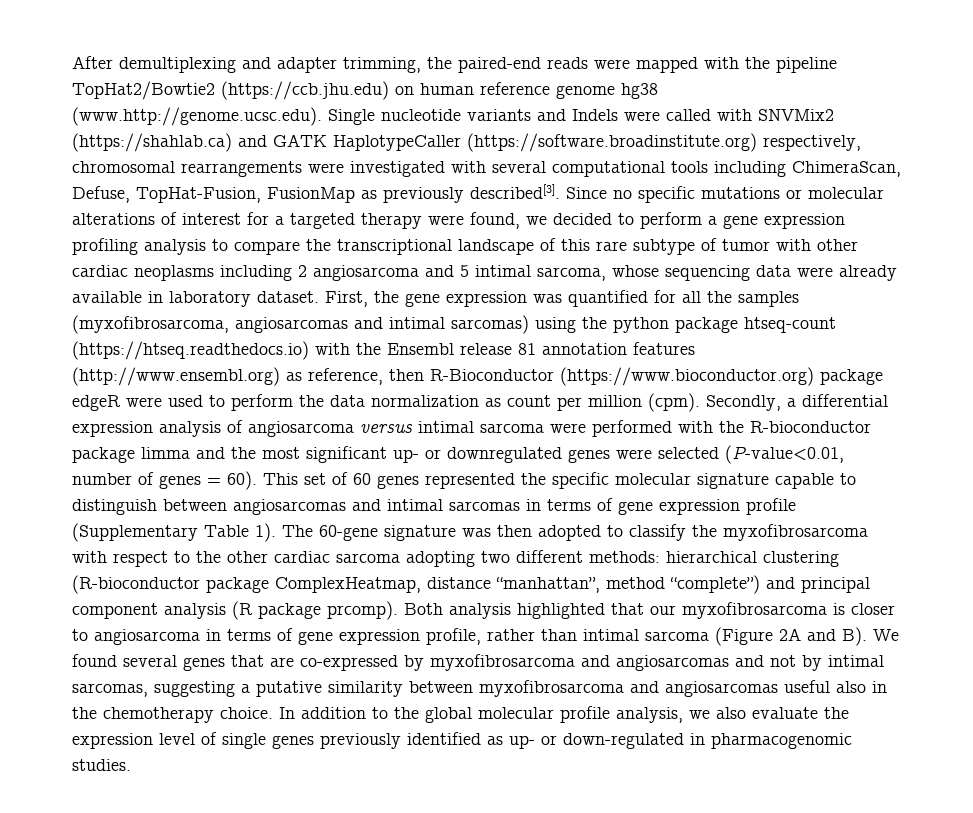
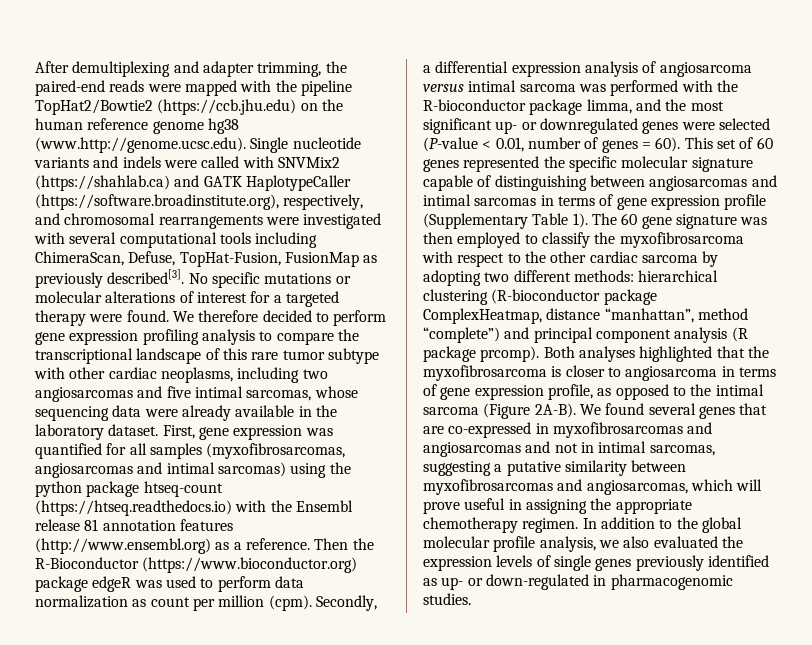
(414, 90) none -> [321,99,343,111] the
[572,109,618,121] Indels -> [122,156,161,168] indels
[467,133,861,152] (https://software.broadinstitute.org) respectively, -> [35,194,364,210] [35,213,60,225] (https://software.broadinstitute.org), respectively, and
[566,187,632,199] Since no -> [188,273,208,284] No
[470,212,547,229] found, we -> [126,310,259,322] found. We therefore
[708,216,717,225] a -> (387, 318) none
[633,238,858,255] [72,265,606,281] subtype of tumor with other cardiac neoplasms including 2 angiosarcoma and 5 intimal sarcoma, -> [282,348,379,364] [34,367,328,383] [35,386,312,402] tumor subtype with other cardiac neoplasms, including two angiosarcomas and five intimal sarcomas,
(163, 297) none -> [315,405,337,417] the
[374,291,399,303] the -> (195, 432) none
[707,291,799,307] [72,315,229,334] the samples (myxofibrosarcoma, -> [149,443,346,459] samples (myxofibrosarcomas,
[308,368,424,385] reference, then -> [233,538,374,550] a reference. Then the
[126,397,162,407] were -> [134,580,162,588] was
[299,395,324,407] the -> (271, 584) none
[550,423,586,433] were -> [578,84,606,92] was
[141,447,190,459] limma -> [586,99,632,114] limma,
[725,445,844,464] (P-value<0.01, -> [423,137,524,152] (P-value < 0.01,
[840,473,856,485] [72,499,157,515] to distinguish -> [477,175,587,191] of distinguishing
[319,525,378,541] 60-gene -> [621,213,672,229] 60 gene
[538,525,601,541] adopted -> [457,232,521,248] employed
(400, 558) none -> [702,251,719,267] by
[449,603,511,619] analysis -> [578,346,635,362] analyses
[650,605,676,615] our -> [747,346,769,358] the
[487,627,867,646] rather than intimal sarcoma (Figure 2A and B). -> [597,384,764,400] [423,403,576,419] as opposed to the intimal sarcoma (Figure 2A-B).
[404,654,575,671] by myxofibrosarcoma -> [535,422,683,438] in myxofibrosarcomas
[802,655,822,671] by -> [580,442,594,453] in
[479,680,887,697] [72,707,273,723] myxofibrosarcoma and angiosarcomas useful also in the chemotherapy choice. -> [423,479,763,495] [423,498,692,514] [423,517,579,533] myxofibrosarcomas and angiosarcomas, which will prove useful in assigning the appropriate chemotherapy regimen.
[752,707,818,719] evaluate -> [653,536,718,548] evaluated
[159,733,195,745] level -> [496,555,533,567] levels

